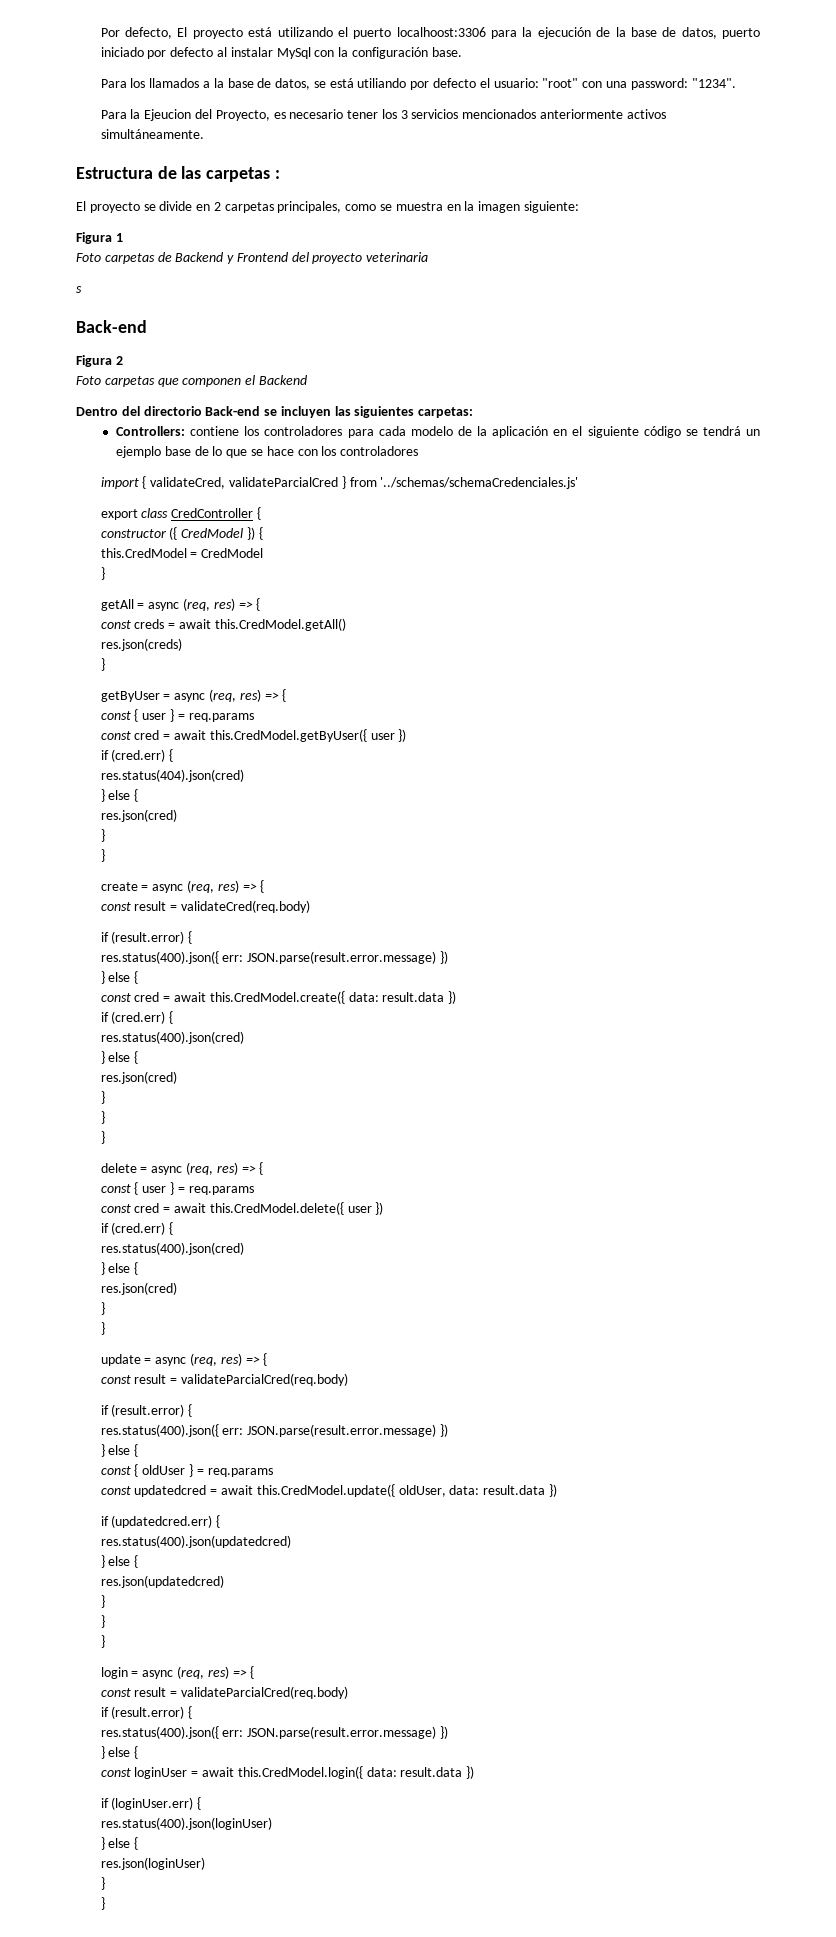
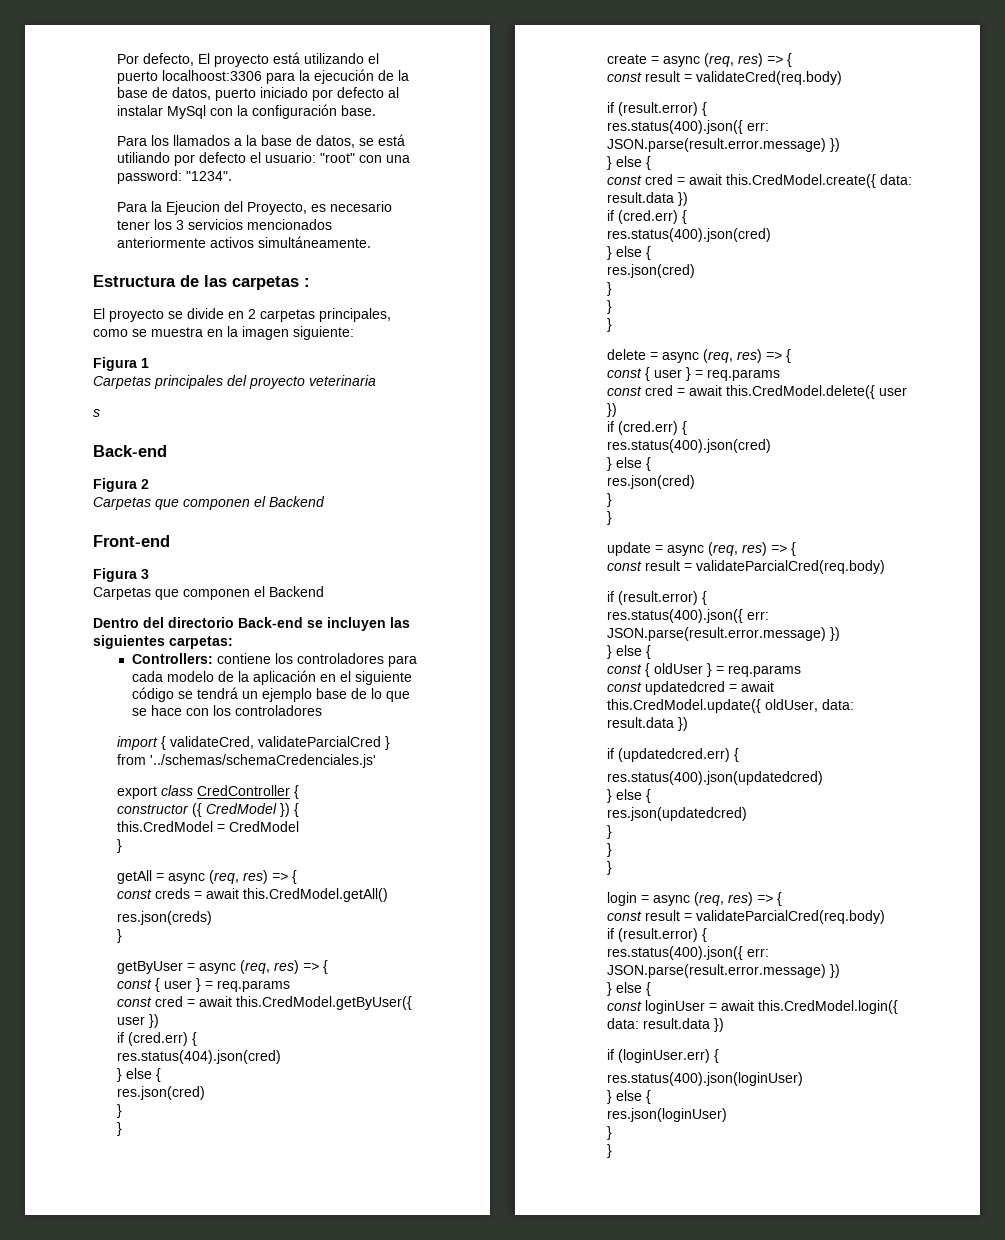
[76,252,288,264] Foto carpetas de Backend y Frontend -> [93,375,223,389] Carpetas principales
[76,376,155,387] Foto carpetas -> [93,496,325,510] [93,535,170,547] [93,568,149,582] [93,587,151,600] Carpetas que componen el Backend // Front-end // Figura 3 // Carpetas

